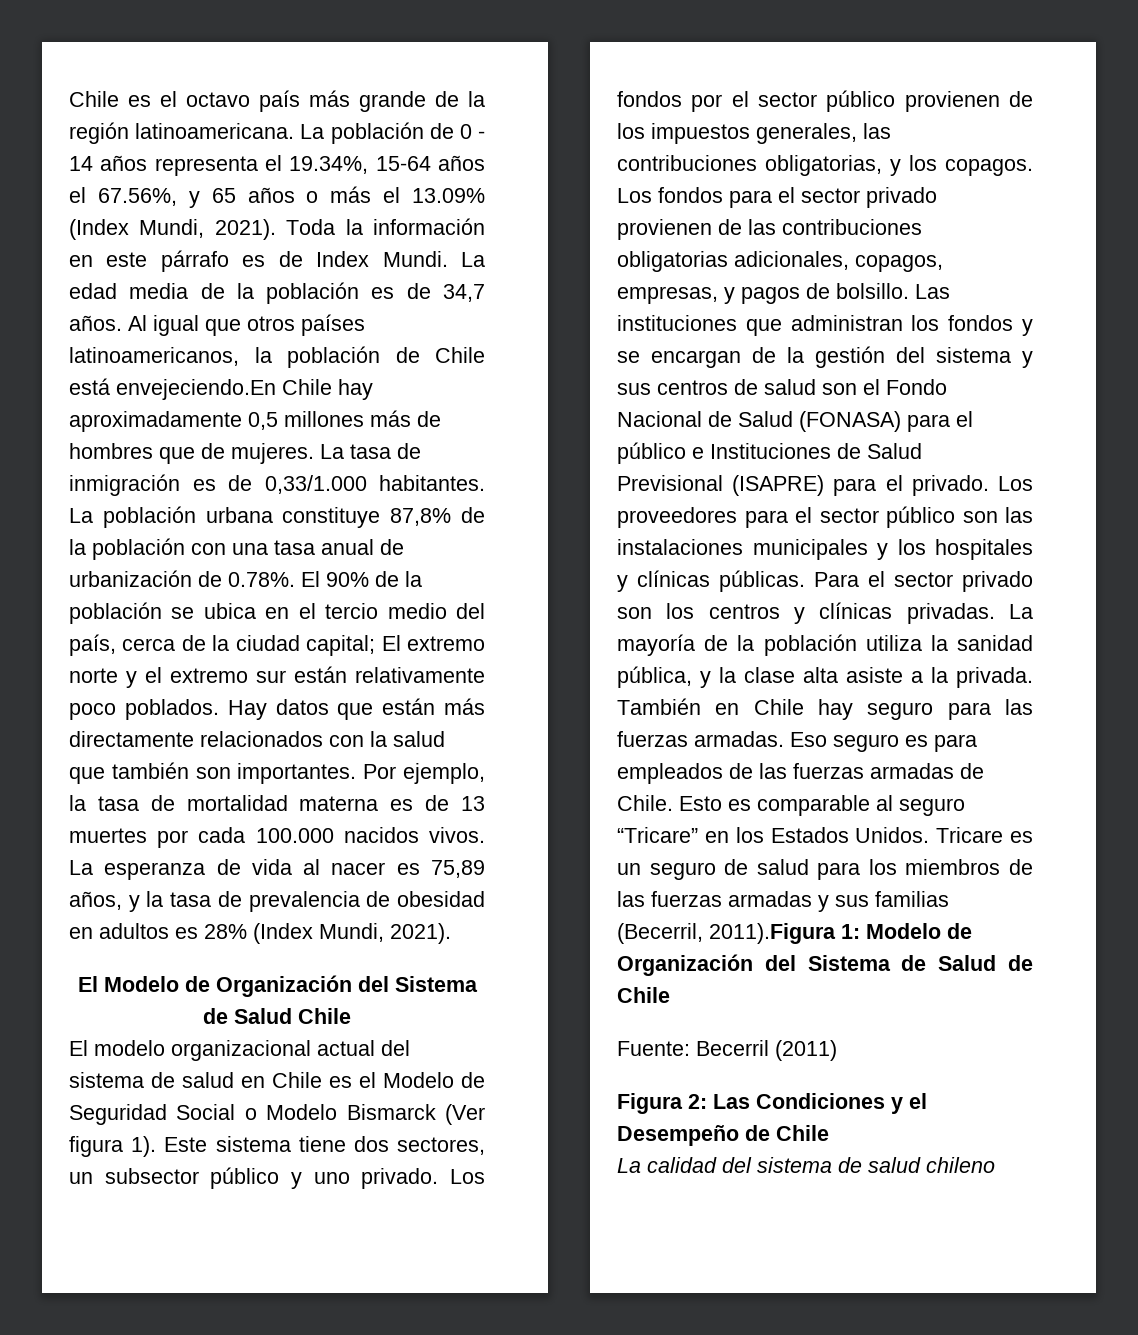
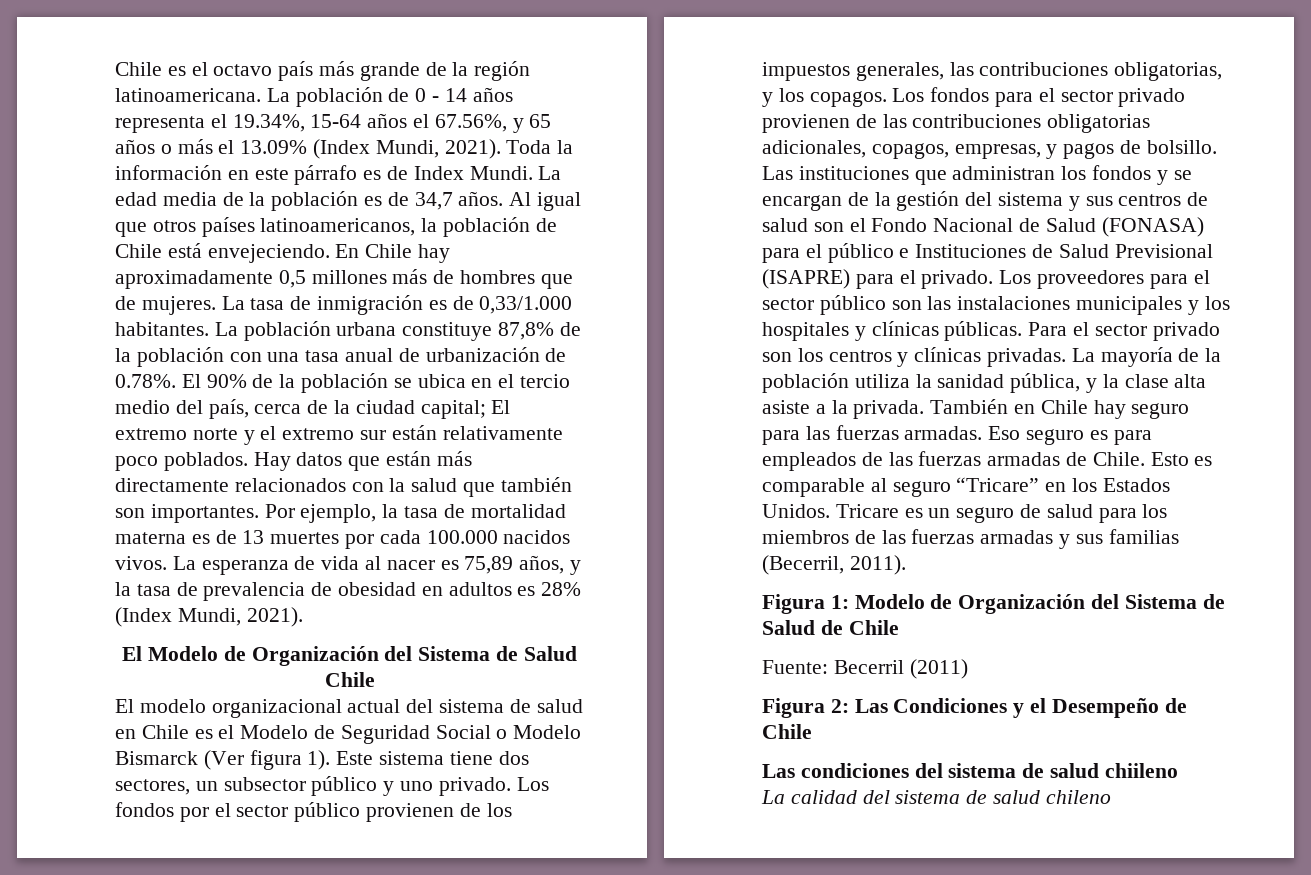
[116,379,276,400] envejeciendo.En -> [207,244,360,263] envejeciendo. En
[709,923,836,944] 2011).Figura -> [849,555,906,575] [762,594,825,614] 2011). // Figura
(829, 1133) none -> [762,763,1178,778] // Las condiciones del sistema de salud chiileno

